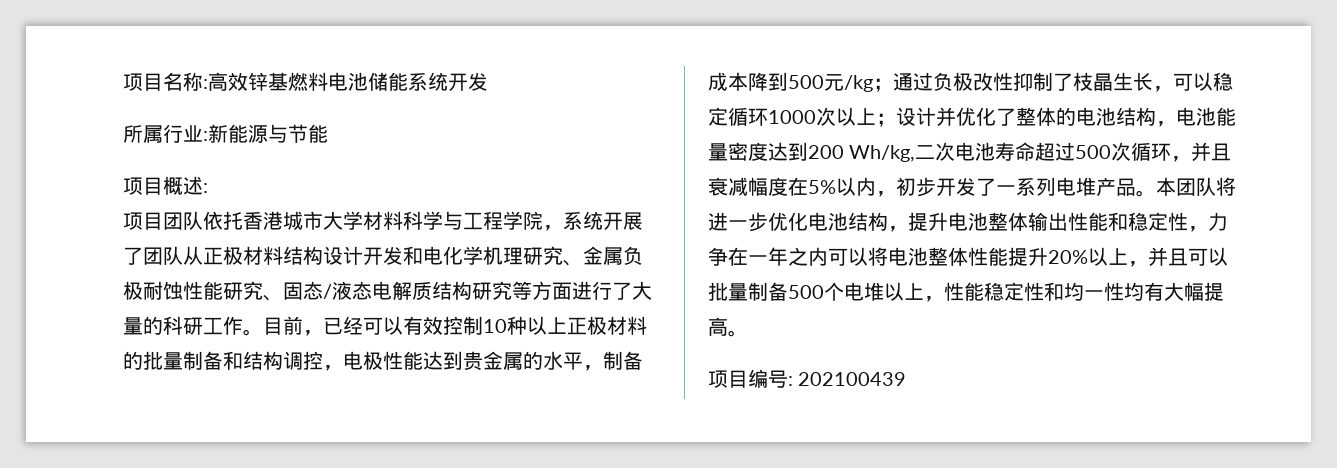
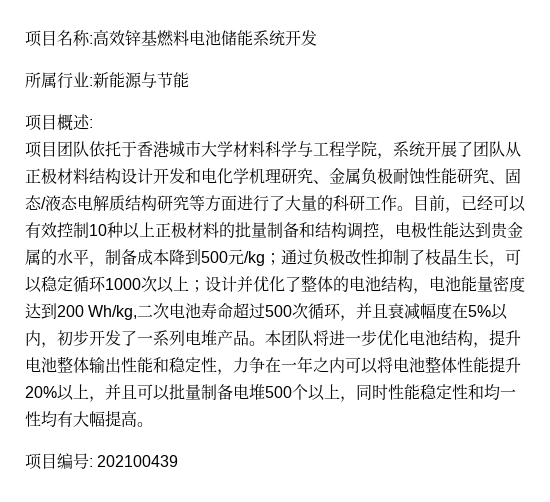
(243, 220) none -> [121,141,137,157] 于
[788,282,944,302] 500个电堆以上， -> [233,384,388,402] 电堆500个以上，同时

